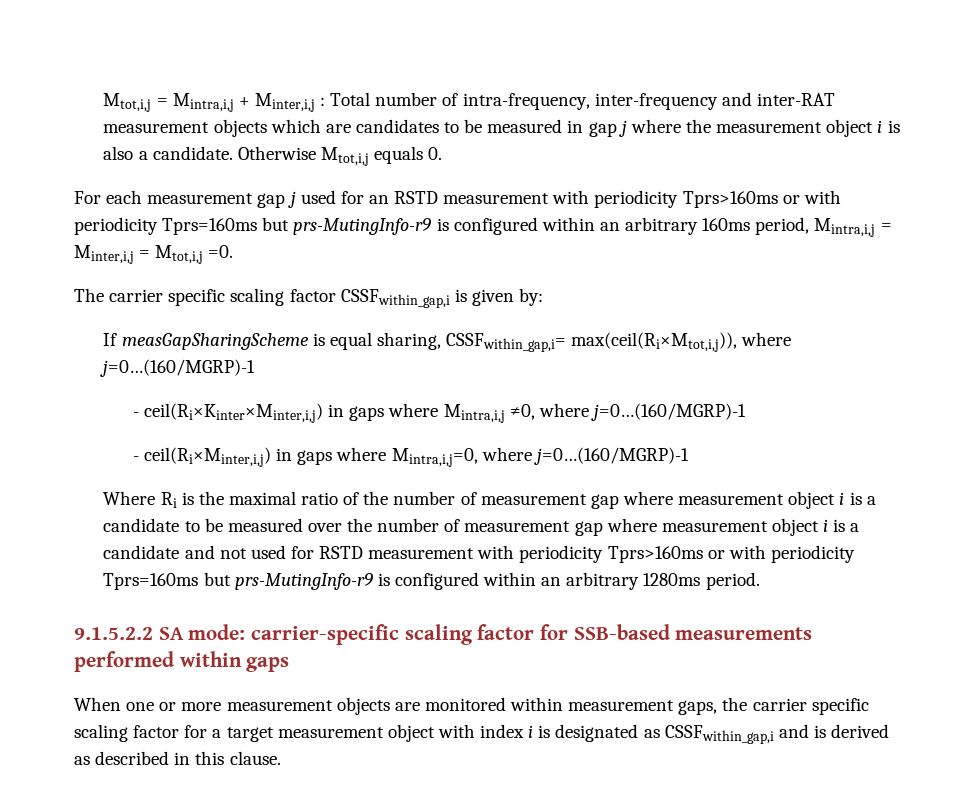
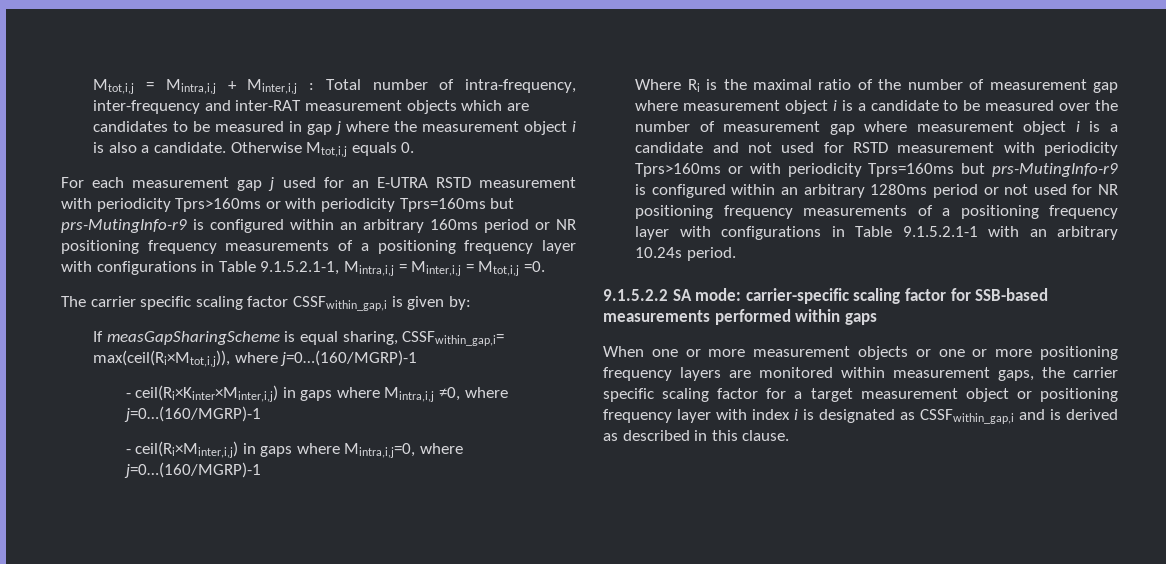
(389, 199) none -> [376,177,428,188] E-UTRA
[755,217,810,235] period, -> [484,219,576,233] [61,240,576,254] [61,261,340,275] period or NR positioning frequency measurements of a positioning frequency layer with configurations in Table 9.1.5.2.1-1,
(701, 579) none -> [932,184,1118,198] [635,205,1118,219] [635,226,1118,240] [635,247,683,258] period or not used for NR positioning frequency measurements of a positioning frequency layer with configurations in Table 9.1.5.2.1-1 with an arbitrary 10.24s
(390, 706) none -> [915,346,1118,360] [603,367,721,381] or one or more positioning frequency layers
(435, 733) none -> [1016,388,1118,402] [603,409,711,423] or positioning frequency layer

